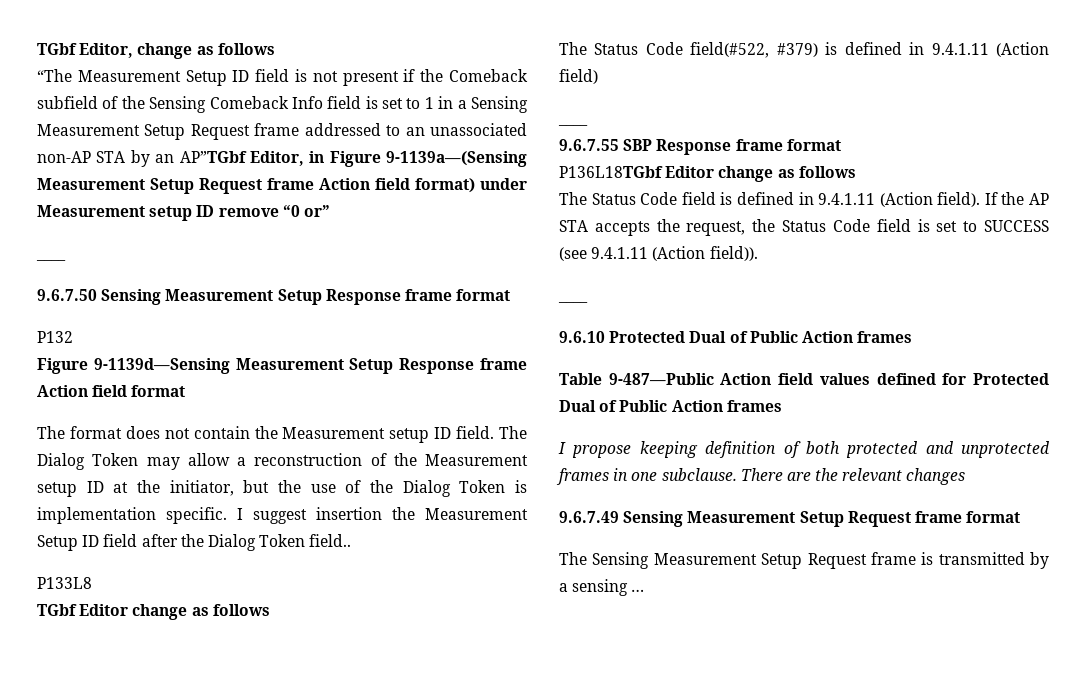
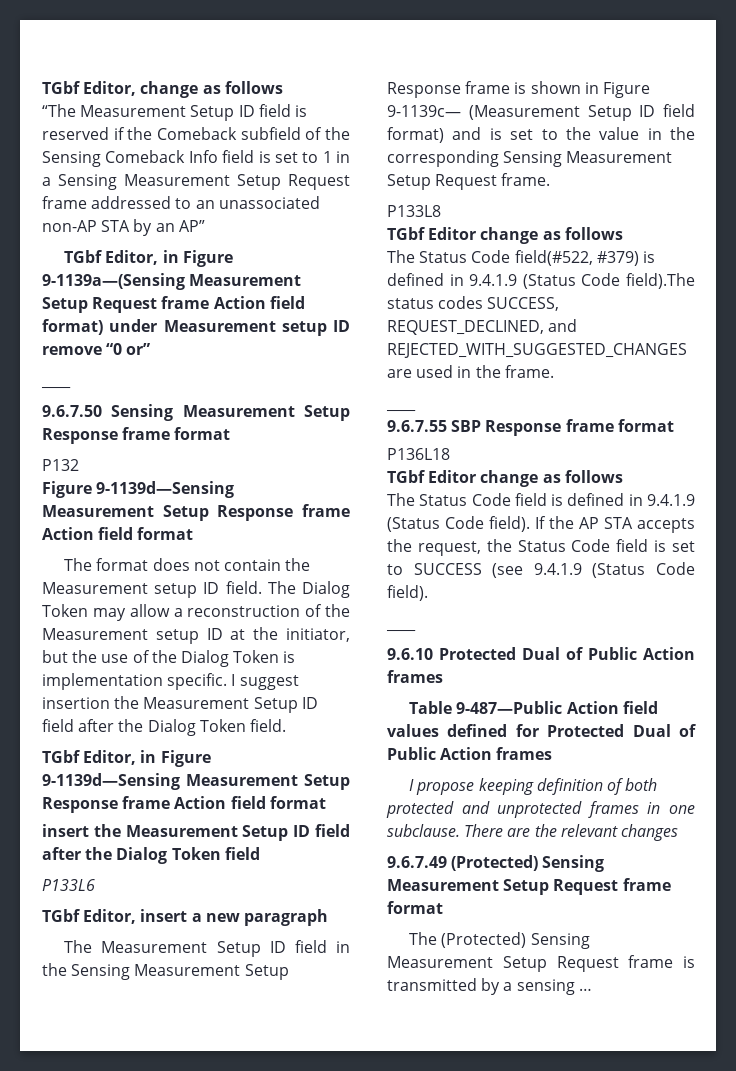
[312,71,399,86] not present -> [42,127,109,140] reserved
[179,151,247,163] AP”TGbf -> [178,220,205,232] [64,250,103,263] AP” // TGbf
[309,534,352,547] field.. -> [249,719,286,732] [42,750,211,767] [42,773,350,790] [42,796,326,813] [42,824,351,841] [42,847,260,864] [42,879,95,891] [42,909,328,926] [64,940,350,957] [42,963,289,980] [387,81,650,98] [387,104,695,121] [387,127,695,143] [387,150,673,167] [387,173,551,190] field. // TGbf Editor, in Figure 9-1139d—Sensing Measurement Setup Response frame Action field format // insert the Measurement Setup ID field after the Dialog Token field // P133L6 // TGbf Editor, insert a new paragraph // The Measurement Setup ID field in the Sensing Measurement Setup Response frame is shown in Figure 9-1139c— (Measurement Setup ID field format) and is set to the value in the corresponding Sensing Measurement Setup Request frame.
[931,42,1049,57] [559,69,598,84] 9.4.1.11 (Action field) -> [469,273,696,289] [387,296,560,311] [387,319,578,335] [387,343,687,358] [387,365,554,378] 9.4.1.9 (Status Code field).The status codes SUCCESS, REQUEST_DECLINED, and REJECTED_WITH_SUGGESTED_CHANGES are used in the frame.
[559,166,663,178] P136L18TGbf -> [387,448,450,460] [387,470,425,483] P136L18 // TGbf
[818,192,933,207] 9.4.1.11 (Action -> [647,494,695,506] [387,516,485,532] 9.4.1.9 (Status Code
[591,246,758,261] 9.4.1.11 (Action field)). -> [533,562,695,578] [387,585,428,601] 9.4.1.9 (Status Code field).
(619, 517) none -> [451,855,539,871] (Protected)
(587, 558) none -> [441,932,527,948] (Protected)

